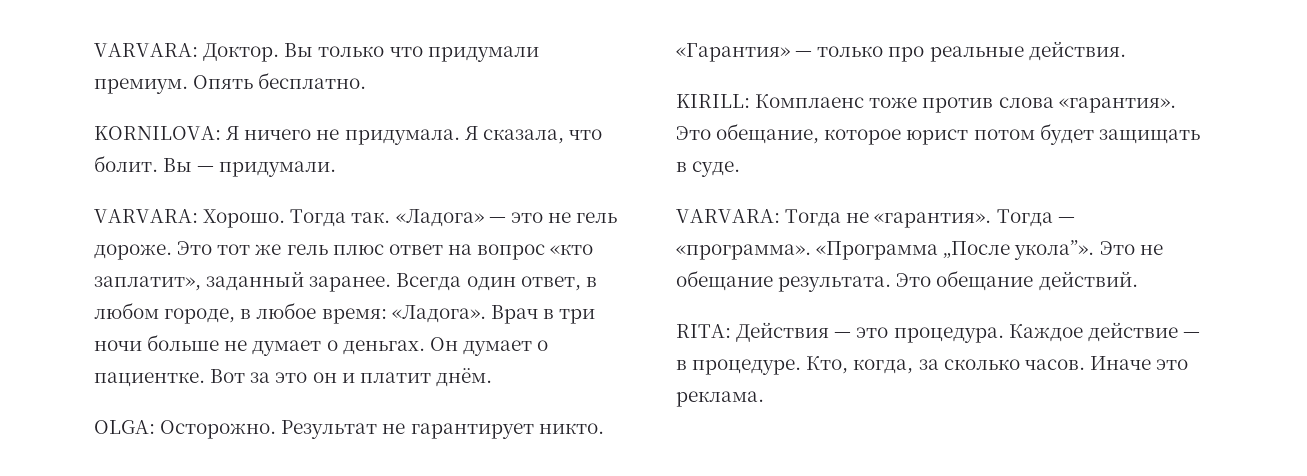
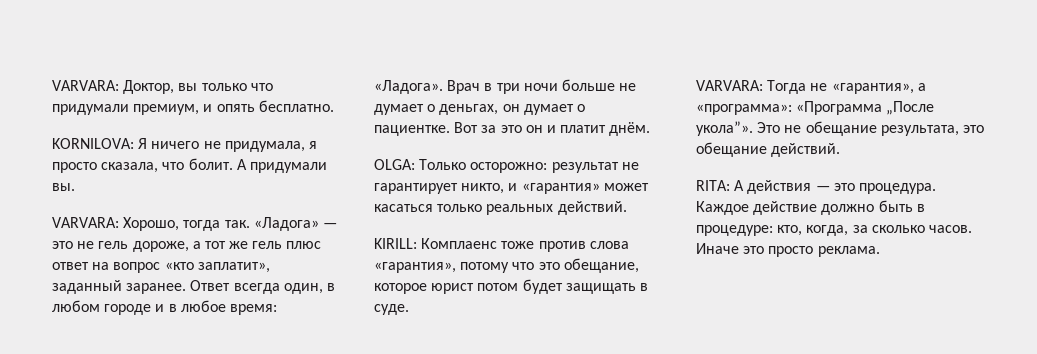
[94,43,314,62] VARVARA: Доктор. Вы -> [52,80,198,94] VARVARA: Доктор, вы
[94,75,254,94] премиум. Опять -> [133,104,255,115] премиум, и опять
[344,126,602,145] [94,155,337,177] [94,209,347,228] придумала. Я сказала, что болит. Вы — придумали. // VARVARA: Хорошо. Тогда -> [224,141,317,152] [52,158,327,173] [52,183,75,191] [52,217,221,231] придумала, я просто сказала, что болит. А придумали вы. // VARVARA: Хорошо, тогда
[94,241,213,260] дороже. Это -> [132,241,201,252] дороже, а
[396,273,597,291] [94,302,236,324] Всегда один ответ, в любом городе, -> [190,280,335,294] [52,300,165,315] Ответ всегда один, в любом городе и
[342,337,458,355] деньгах. Он -> [439,104,520,115] деньгах, он
[160,420,604,439] [676,41,1126,62] Осторожно. Результат не гарантирует никто. «Гарантия» — только про реальные действия. -> [419,159,639,173] [374,183,649,194] [374,201,627,215] Только осторожно: результат не гарантирует никто, и «гарантия» может касаться только реальных действий.
[1058,97,1176,113] [676,126,711,140] «гарантия». Это -> [374,262,560,273] «гарантия», потому что это
[874,209,1075,228] [676,244,811,260] «гарантия». Тогда — «программа». -> [831,83,926,94] [696,104,792,115] «гарантия», а «программа»:
[778,273,932,292] результата. Это -> [880,125,984,136] результата, это
[736,322,830,342] Действия -> [734,180,812,194] А действия
[1182,332,1200,338] [676,356,849,375] — в процедуре. Кто, -> [821,200,925,215] [696,225,803,236] должно быть в процедуре: кто,
(1189, 364) none -> [768,246,814,257] просто

